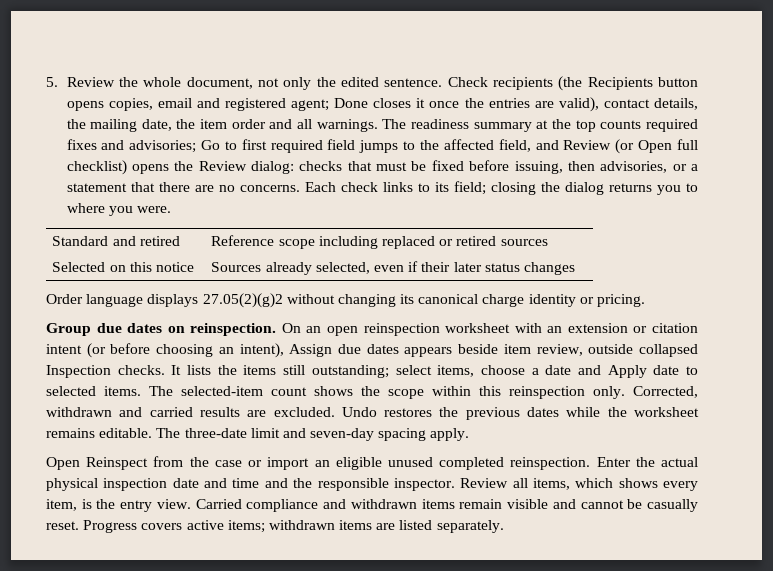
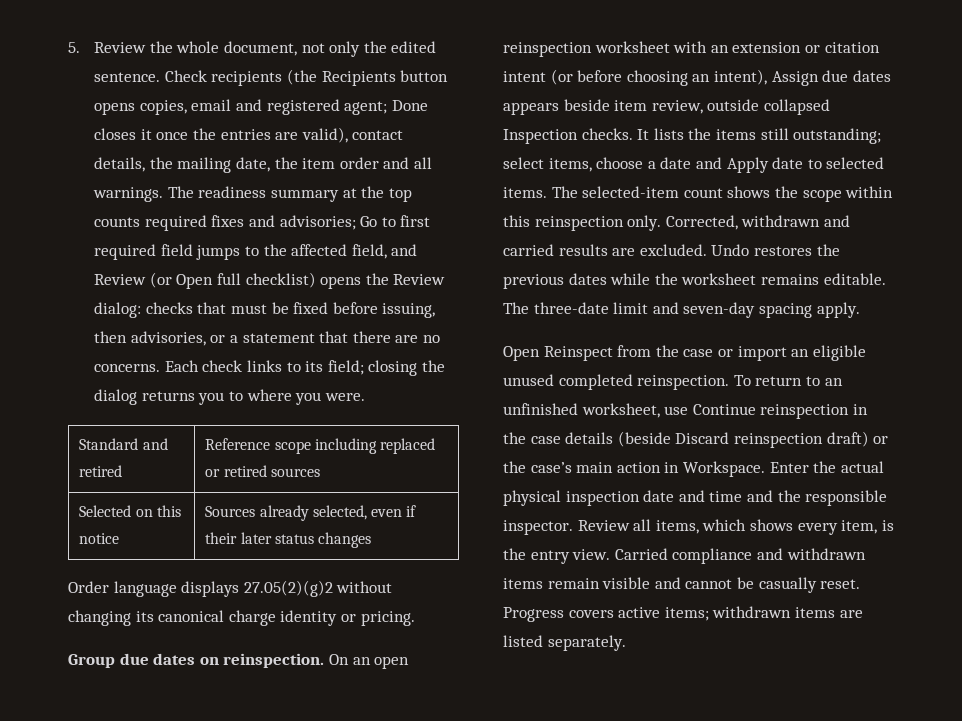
(591, 463) none -> [733,375,843,386] [503,403,868,419] [503,431,889,448] [503,461,765,477] To return to an unfinished worksheet, use Continue reinspection in the case details (beside Discard reinspection draft) or the case’s main action in Workspace.

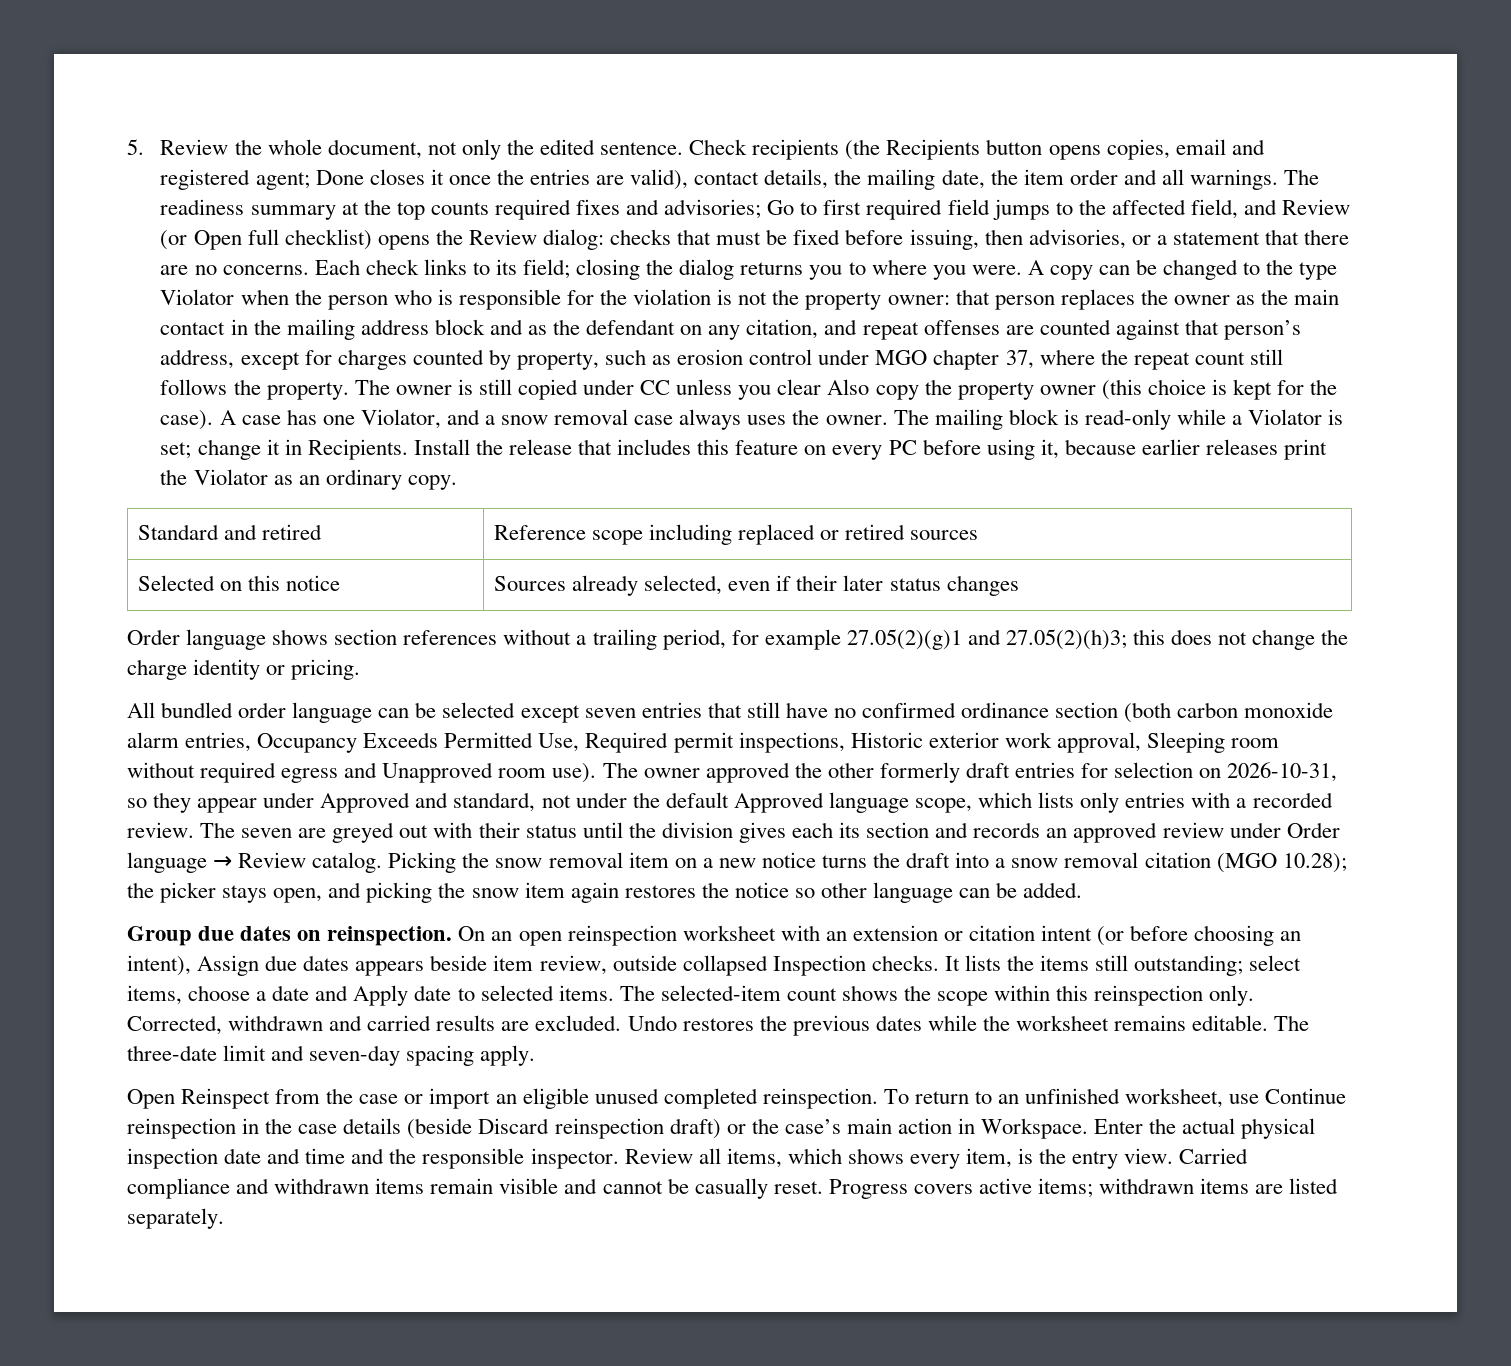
(365, 397) none -> [1027,259,1338,280] [160,289,1340,310] [160,319,1301,340] [160,349,1283,370] [160,379,1338,400] [160,409,1344,430] [160,439,1328,460] [160,469,457,490] A copy can be changed to the type Violator when the person who is responsible for the violation is not the property owner: that person replaces the owner as the main contact in the mailing address block and as the defendant on any citation, and repeat offenses are counted against that person’s address, except for charges counted by property, such as erosion control under MGO chapter 37, where the repeat count still follows the property. The owner is still copied under CC unless you clear Also copy the property owner (this choice is kept for the case). A case has one Violator, and a snow removal case always uses the owner. The mailing block is read-only while a Violator is set; change it in Recipients. Install the release that includes this feature on every PC before using it, because earlier releases print the Violator as an ordinary copy.
[181,580,393,597] [68,610,415,626] displays 27.05(2)(g)2 without changing its canonical charge identity or pricing. -> [272,629,1349,650] [127,659,361,680] [127,702,1334,723] [127,732,1280,753] [127,762,1338,783] [127,792,1333,813] [127,822,1340,843] [127,852,1347,873] [127,882,1083,903] shows section references without a trailing period, for example 27.05(2)(g)1 and 27.05(2)(h)3; this does not change the charge identity or pricing. // All bundled order language can be selected except seven entries that still have no confirmed ordinance section (both carbon monoxide alarm entries, Occupancy Exceeds Permitted Use, Required permit inspections, Historic exterior work approval, Sleeping room without required egress and Unapproved room use). The owner approved the other formerly draft entries for selection on 2026-10-31, so they appear under Approved and standard, not under the default Approved language scope, which lists only entries with a recorded review. The seven are greyed out with their status until the division gives each its section and records an approved review under Order language → Review catalog. Picking the snow removal item on a new notice turns the draft into a snow removal citation (MGO 10.28); the picker stays open, and picking the snow item again restores the notice so other language can be added.

